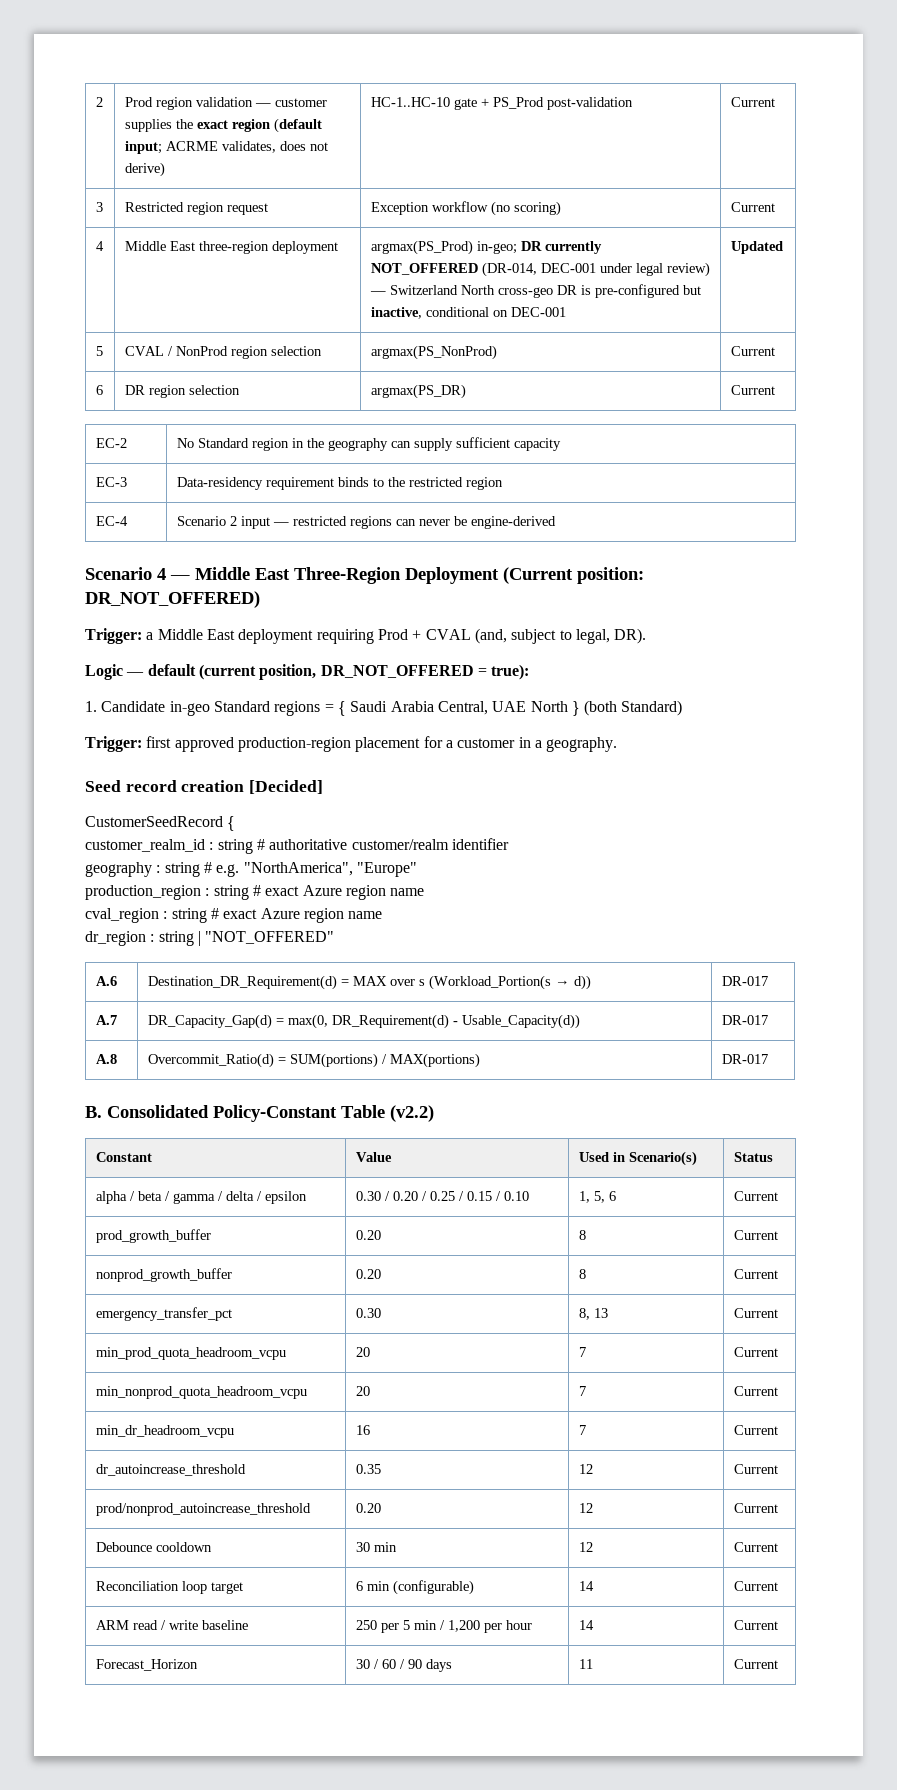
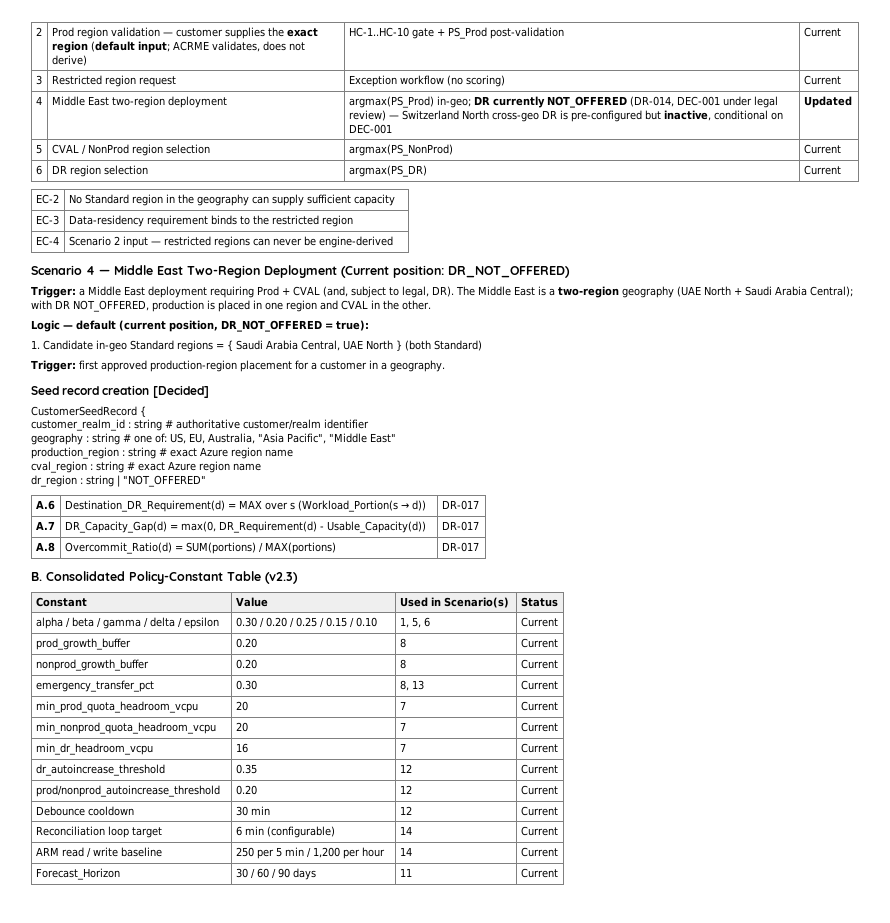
[198,241,269,254] three-region -> [111,96,165,108] two-region
[294,567,401,584] Three-Region -> [187,265,260,278] Two-Region
(647, 636) none -> [455,286,853,298] [31,300,431,312] The Middle East is a two-region geography (UAE North + Saudi Arabia Central); with DR NOT_OFFERED, production is placed in one region and CVAL in the other.
[216,862,417,877] e.g. "NorthAmerica", "Europe" -> [134,433,396,444] one of: US, EU, Australia, "Asia Pacific", "Middle East"
[390,1105,434,1122] (v2.2) -> [265,572,298,584] (v2.3)

